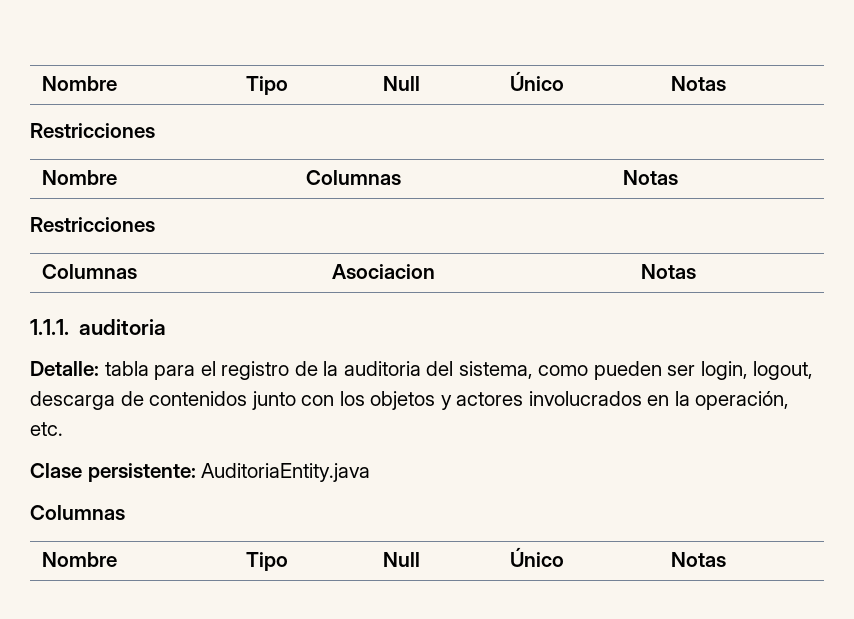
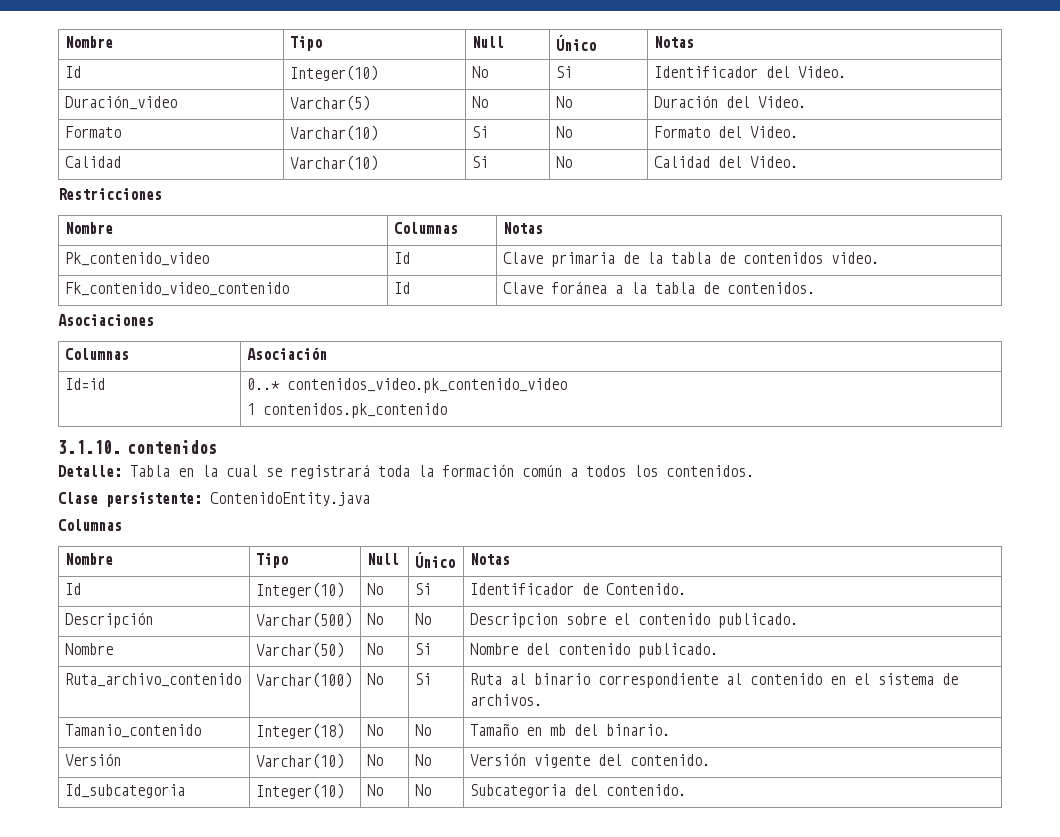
[42,76,118,91] [246,76,289,95] [383,76,421,91] [510,71,565,91] [671,76,727,91] [30,123,155,138] [42,170,118,185] [306,170,402,185] [623,170,679,185] [30,217,155,232] [42,264,138,279] [332,264,436,279] [641,264,697,279] [30,319,167,335] [30,361,814,380] [30,391,790,410] [30,422,63,436] Nombre | Tipo | Null | Único | Notas // Restricciones // Nombre | Columnas | Notas // Restricciones // Columnas | Asociacion | Notas // 1.1.1. auditoria // Detalle: tabla para el registro de la auditoria del sistema, como pueden ser login, logout, descarga de contenidos junto con los objetos y actores involucrados en la operación, etc. -> [65,36,114,48] [290,36,323,51] [472,36,505,48] [556,35,597,51] [654,36,695,48] [65,66,82,78] [290,65,379,81] [472,66,489,78] [556,66,573,78] [654,66,847,78] [65,95,178,110] [290,95,371,111] [472,96,489,108] [556,96,573,108] [654,95,807,108] [65,126,122,138] [290,125,379,141] [472,126,489,138] [556,126,573,138] [654,126,799,138] [65,156,122,168] [290,155,379,171] [472,156,489,168] [556,156,573,168] [654,156,799,168] [58,188,162,200] [65,222,114,234] [394,222,459,234] [503,222,544,234] [65,252,210,266] [394,252,411,264] [503,252,880,267] [65,282,290,296] [394,282,411,294] [503,281,816,294] [58,314,154,326] [65,348,130,360] [247,347,328,360] [65,378,106,390] [247,378,568,393] [247,403,448,418] [58,440,218,454] [58,464,754,479] Nombre | Tipo | Null | Único | Notas // Id | Integer(10) | No | Si | Identificador del Video. // Duración_video | Varchar(5) | No | No | Duración del Video. // Formato | Varchar(10) | Si | No | Formato del Video. // Calidad | Varchar(10) | Si | No | Calidad del Video. // Restricciones // Nombre | Columnas | Notas // Pk_contenido_video | Id | Clave primaria de la tabla de contenidos video. // Fk_contenido_video_contenido | Id | Clave foránea a la tabla de contenidos. // Asociaciones // Columnas | Asociación // Id=id | 0..* contenidos_video.pk_contenido_video // 1 contenidos.pk_contenido // 3.1.10. contenidos // Detalle: Tabla en la cual se registrará toda la formación común a todos los contenidos.
[201,463,371,482] AuditoriaEntity.java -> [210,492,370,506] ContenidoEntity.java
(727, 559) none -> [65,583,82,595] [256,582,345,598] [367,583,384,595] [415,583,432,595] [470,583,687,595] [65,612,154,628] [256,612,353,628] [367,613,384,625] [415,613,432,625] [470,613,799,628] [65,643,114,655] [256,642,345,658] [367,643,384,655] [415,643,432,655] [470,643,719,658] [65,673,242,687] [256,672,353,688] [367,673,384,685] [415,673,432,685] [470,673,959,688] [470,694,543,706] [65,724,202,738] [256,723,345,739] [367,724,384,736] [415,724,432,736] [470,723,671,736] [65,753,122,766] [256,753,345,769] [367,754,384,766] [415,754,432,766] [470,753,711,768] [65,784,186,798] [256,783,345,799] [367,784,384,796] [415,784,432,796] [470,784,687,798] // Id | Integer(10) | No | Si | Identificador de Contenido. // Descripción | Varchar(500) | No | No | Descripcion sobre el contenido publicado. // Nombre | Varchar(50) | No | Si | Nombre del contenido publicado. // Ruta_archivo_contenido | Varchar(100) | No | Si | Ruta al binario correspondiente al contenido en el sistema de archivos. // Tamanio_contenido | Integer(18) | No | No | Tamaño en mb del binario. // Versión | Varchar(10) | No | No | Versión vigente del contenido. // Id_subcategoria | Integer(10) | No | No | Subcategoria del contenido.

